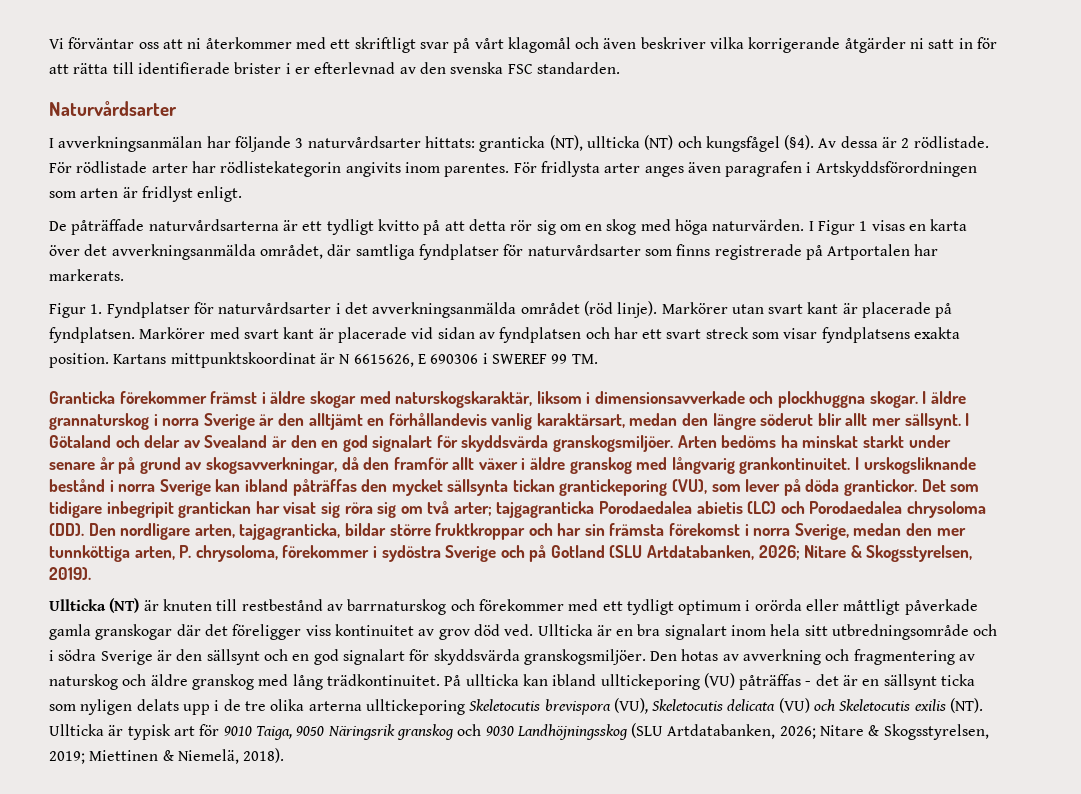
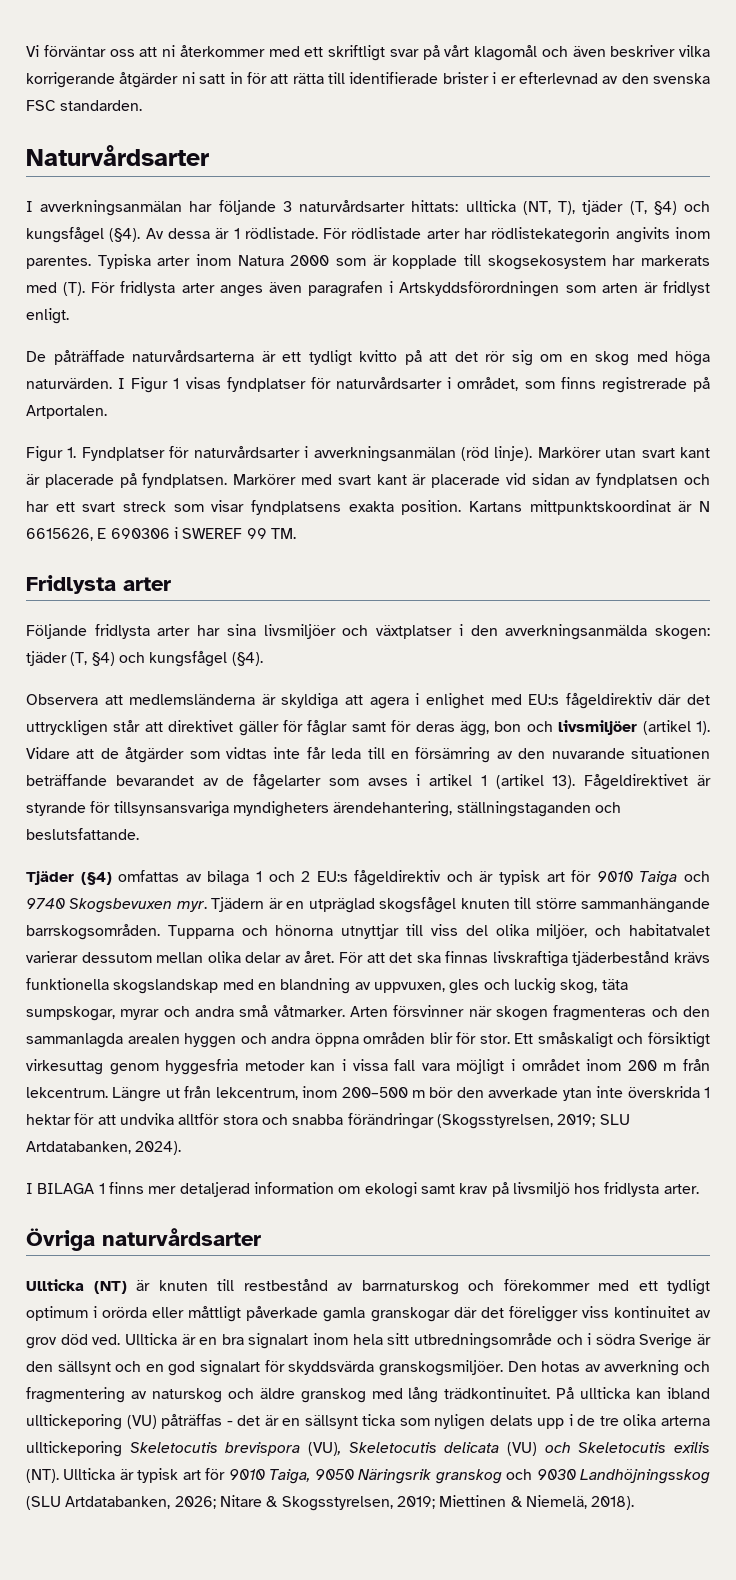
[479,135,674,152] granticka (NT), ullticka (NT) -> [465,200,677,215] ullticka (NT, T), tjäder (T, §4)
[901,138,910,148] 2 -> [233,228,240,239] 1
(510, 170) none -> [97,254,710,270] [26,282,86,296] Typiska arter inom Natura 2000 som är kopplade till skogsekosystem har markerats med (T).
[468,219,506,231] detta -> [454,351,478,362] det
[909,219,968,231] [49,244,415,260] en karta över det avverkningsanmälda området, där samtliga -> (221, 383) none
(641, 250) none -> [447,377,519,391] i området,
[827,244,939,260] [49,269,124,281] Artportalen har markerats. -> [26,405,107,419] Artportalen.
[344,302,580,318] det avverkningsanmälda området -> [313,446,456,462] avverkningsanmälan
[49,391,966,408] [49,413,970,430] [49,435,951,452] [49,457,976,474] [49,479,980,496] [49,501,987,518] [49,523,966,540] [49,545,973,562] [49,567,91,580] Granticka förekommer främst i äldre skogar med naturskogskaraktär, liksom i dimensionsavverkade och plockhuggna skogar. I äldre grannaturskog i norra Sverige är den alltjämt en förhållandevis vanlig karaktärsart, medan den längre söderut blir allt mer sällsynt. I Götaland och delar av Svealand är den en god signalart för skyddsvärda granskogsmiljöer. Arten bedöms ha minskat starkt under senare år på grund av skogsavverkningar, då den framför allt växer i äldre granskog med långvarig grankontinuitet. I urskogsliknande bestånd i norra Sverige kan ibland påträffas den mycket sällsynta tickan grantickeporing (VU), som lever på döda grantickor. Det som tidigare inbegripit grantickan har visat sig röra sig om två arter; tajgagranticka Porodaedalea abietis (LC) och Porodaedalea chrysoloma (DD). Den nordligare arten, tajgagranticka, bildar större fruktkroppar och har sin främsta förekomst i norra Sverige, medan den mer tunnköttiga arten, P. chrysoloma, förekommer i sydöstra Sverige och på Gotland (SLU Artdatabanken, 2026; Nitare & Skogsstyrelsen, 2019). -> [26,575,171,594] [26,624,711,640] [26,651,263,667] [26,693,711,709] [26,720,710,736] [26,747,710,763] [26,774,711,790] [26,801,621,817] [26,828,139,840] [26,870,711,886] [26,897,710,913] [26,924,710,940] [26,951,710,967] [26,978,628,994] [26,1005,711,1021] [26,1032,711,1048] [26,1059,711,1075] [26,1086,711,1102] [26,1113,630,1129] [26,1141,182,1155] [26,1182,699,1198] [26,1228,261,1251] Fridlysta arter // Följande fridlysta arter har sina livsmiljöer och växtplatser i den avverkningsanmälda skogen: tjäder (T, §4) och kungsfågel (§4). // Observera att medlemsländerna är skyldiga att agera i enlighet med EU:s fågeldirektiv där det uttryckligen står att direktivet gäller för fåglar samt för deras ägg, bon och livsmiljöer (artikel 1). Vidare att de åtgärder som vidtas inte får leda till en försämring av den nuvarande situationen beträffande bevarandet av de fågelarter som avses i artikel 1 (artikel 13). Fågeldirektivet är styrande för tillsynsansvariga myndigheters ärendehantering, ställningstaganden och beslutsfattande. // Tjäder (§4) omfattas av bilaga 1 och 2 EU:s fågeldirektiv och är typisk art för 9010 Taiga och 9740 Skogsbevuxen myr. Tjädern är en utpräglad skogsfågel knuten till större sammanhängande barrskogsområden. Tupparna och hönorna utnyttjar till viss del olika miljöer, och habitatvalet varierar dessutom mellan olika delar av året. För att det ska finnas livskraftiga tjäderbestånd krävs funktionella skogslandskap med en blandning av uppvuxen, gles och luckig skog, täta sumpskogar, myrar och andra små våtmarker. Arten försvinner när skogen fragmenteras och den sammanlagda arealen hyggen och andra öppna områden blir för stor. Ett småskaligt och försiktigt virkesuttag genom hyggesfria metoder kan i vissa fall vara möjligt i området inom 200 m från lekcentrum. Längre ut från lekcentrum, inom 200–500 m bör den avverkade ytan inte överskrida 1 hektar för att undvika alltför stora och snabba förändringar (Skogsstyrelsen, 2019; SLU Artdatabanken, 2024). // I BILAGA 1 finns mer detaljerad information om ekologi samt krav på livsmiljö hos fridlysta arter. // Övriga naturvårdsarter

